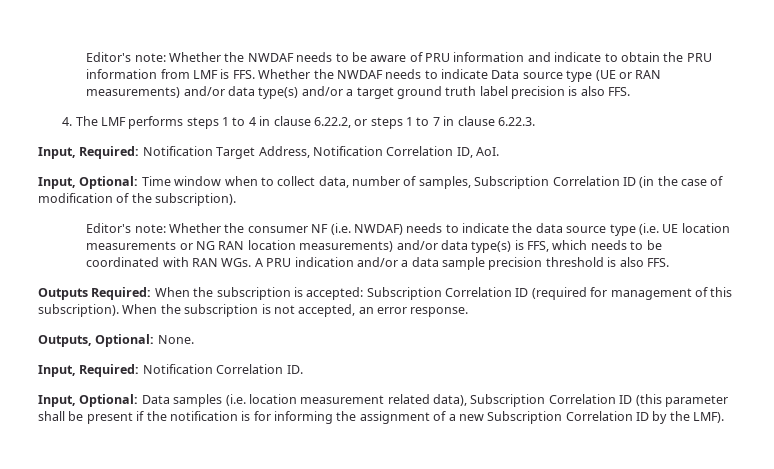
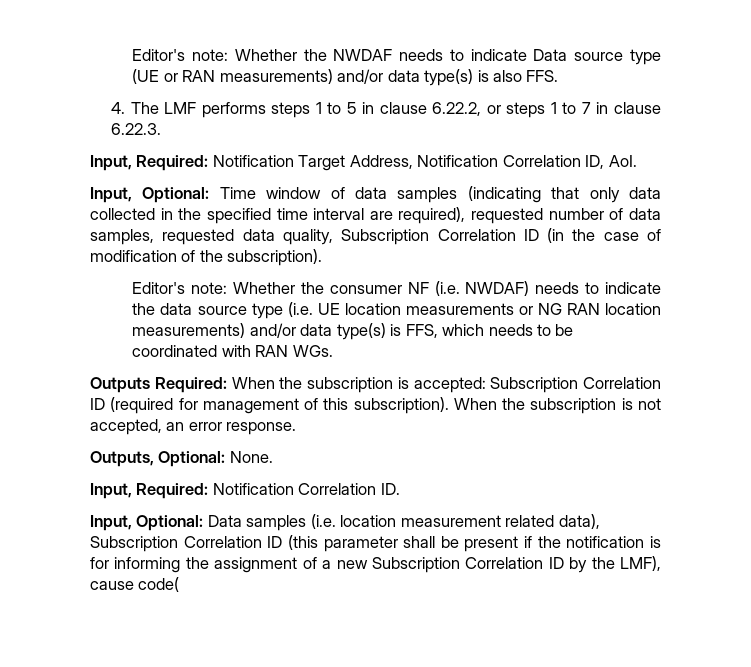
[351,52,712,62] [86,69,438,79] be aware of PRU information and indicate to obtain the PRU information from LMF is FFS. Whether the NWDAF needs to -> (464, 55) none
[301,86,566,99] and/or a target ground truth label precision -> (474, 77) none
[248,117,256,126] 4 -> [346,102,357,114] 5
[224,176,471,189] when to collect data, number of samples, -> [330,186,661,203] [90,207,661,224] [90,229,333,245] of data samples (indicating that only data collected in the specified time interval are required), requested number of data samples, requested data quality,
[254,257,669,270] A PRU indication and/or a data sample precision threshold is also FFS. -> (333, 351) none
[693,412,725,423] LMF). -> [620,556,661,571] [90,577,180,592] LMF), cause code(

